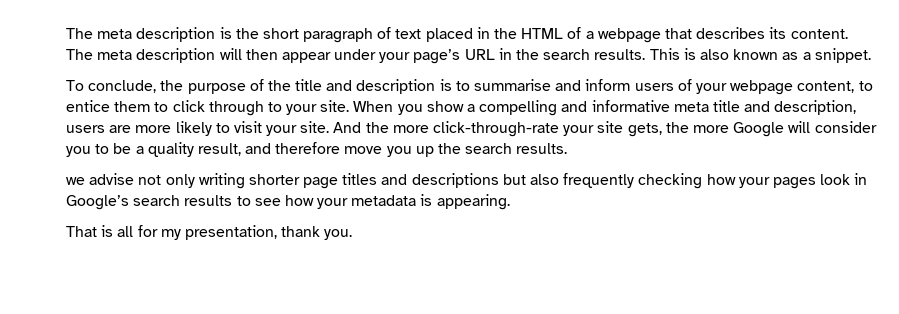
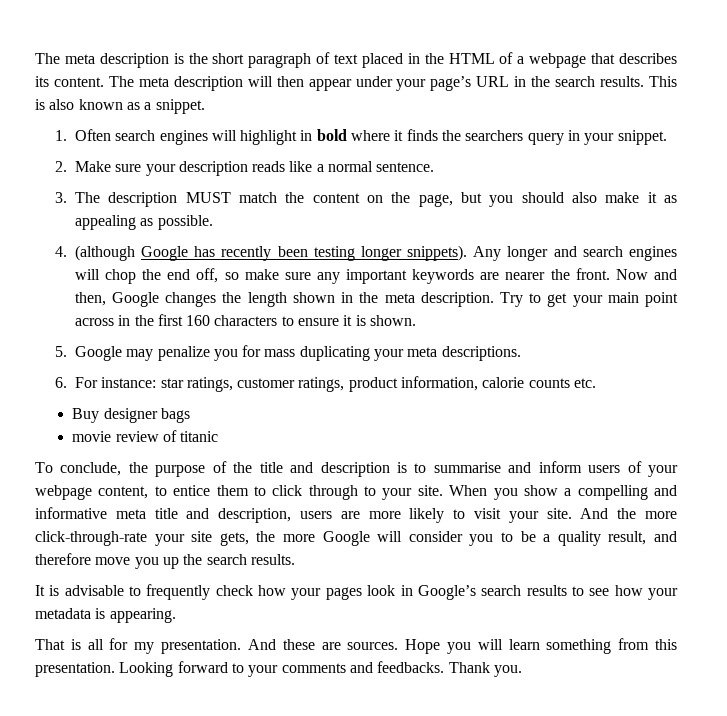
(871, 55) none -> [54,129,667,145] [54,161,435,176] [54,192,677,207] [74,215,213,230] [54,245,677,261] [74,268,677,284] [74,292,679,307] [74,314,417,326] [54,345,521,361] [54,376,597,392] [72,408,191,423] [72,430,219,442] // 1. Often search engines will highlight in bold where it finds the searchers query in your snippet. // 2. Make sure your description reads like a normal sentence. // 3. The description MUST match the content on the page, but you should also make it as appealing as possible. // 4. (although Google has recently been testing longer snippets). Any longer and search engines will chop the end off, so make sure any important keywords are nearer the front. Now and then, Google changes the length shown in the meta description. Try to get your main point across in the first 160 characters to ensure it is shown. // 5. Google may penalize you for mass duplicating your meta descriptions. // 6. For instance: star ratings, customer ratings, product information, calorie counts etc. // Buy designer bags // movie review of titanic
[66,173,703,189] we advise not only writing shorter page titles and descriptions but also frequently checking -> [35,584,253,600] It is advisable to frequently check
[184,225,321,240] presentation, thank -> [161,638,677,654] [35,661,490,677] presentation. And these are sources. Hope you will learn something from this presentation. Looking forward to your comments and feedbacks. Thank

